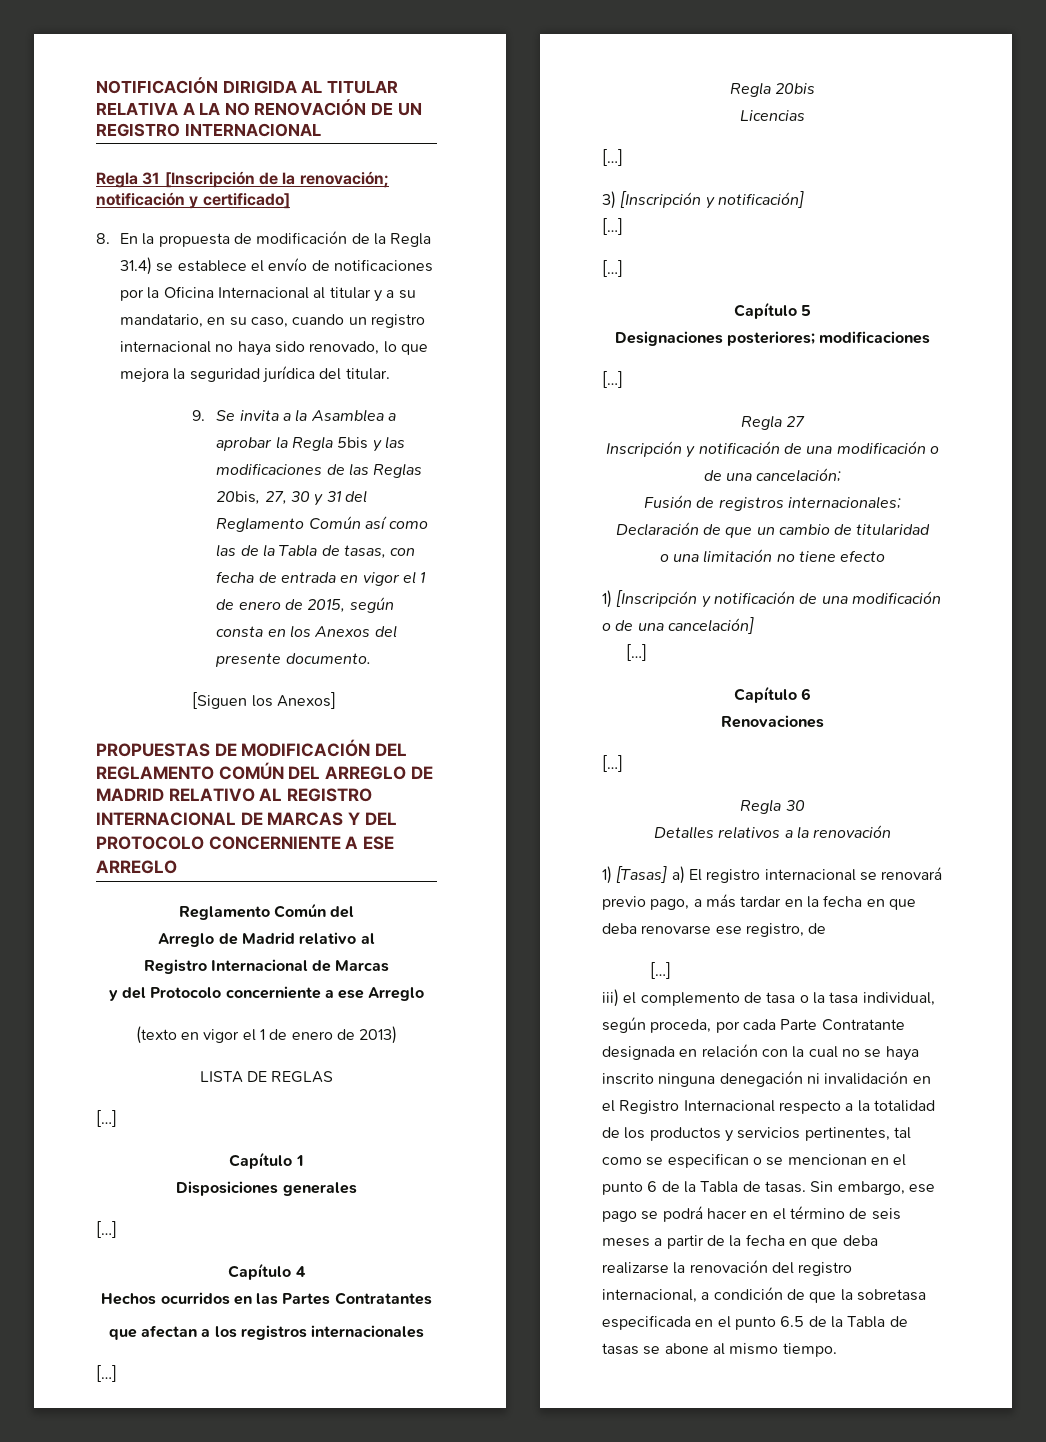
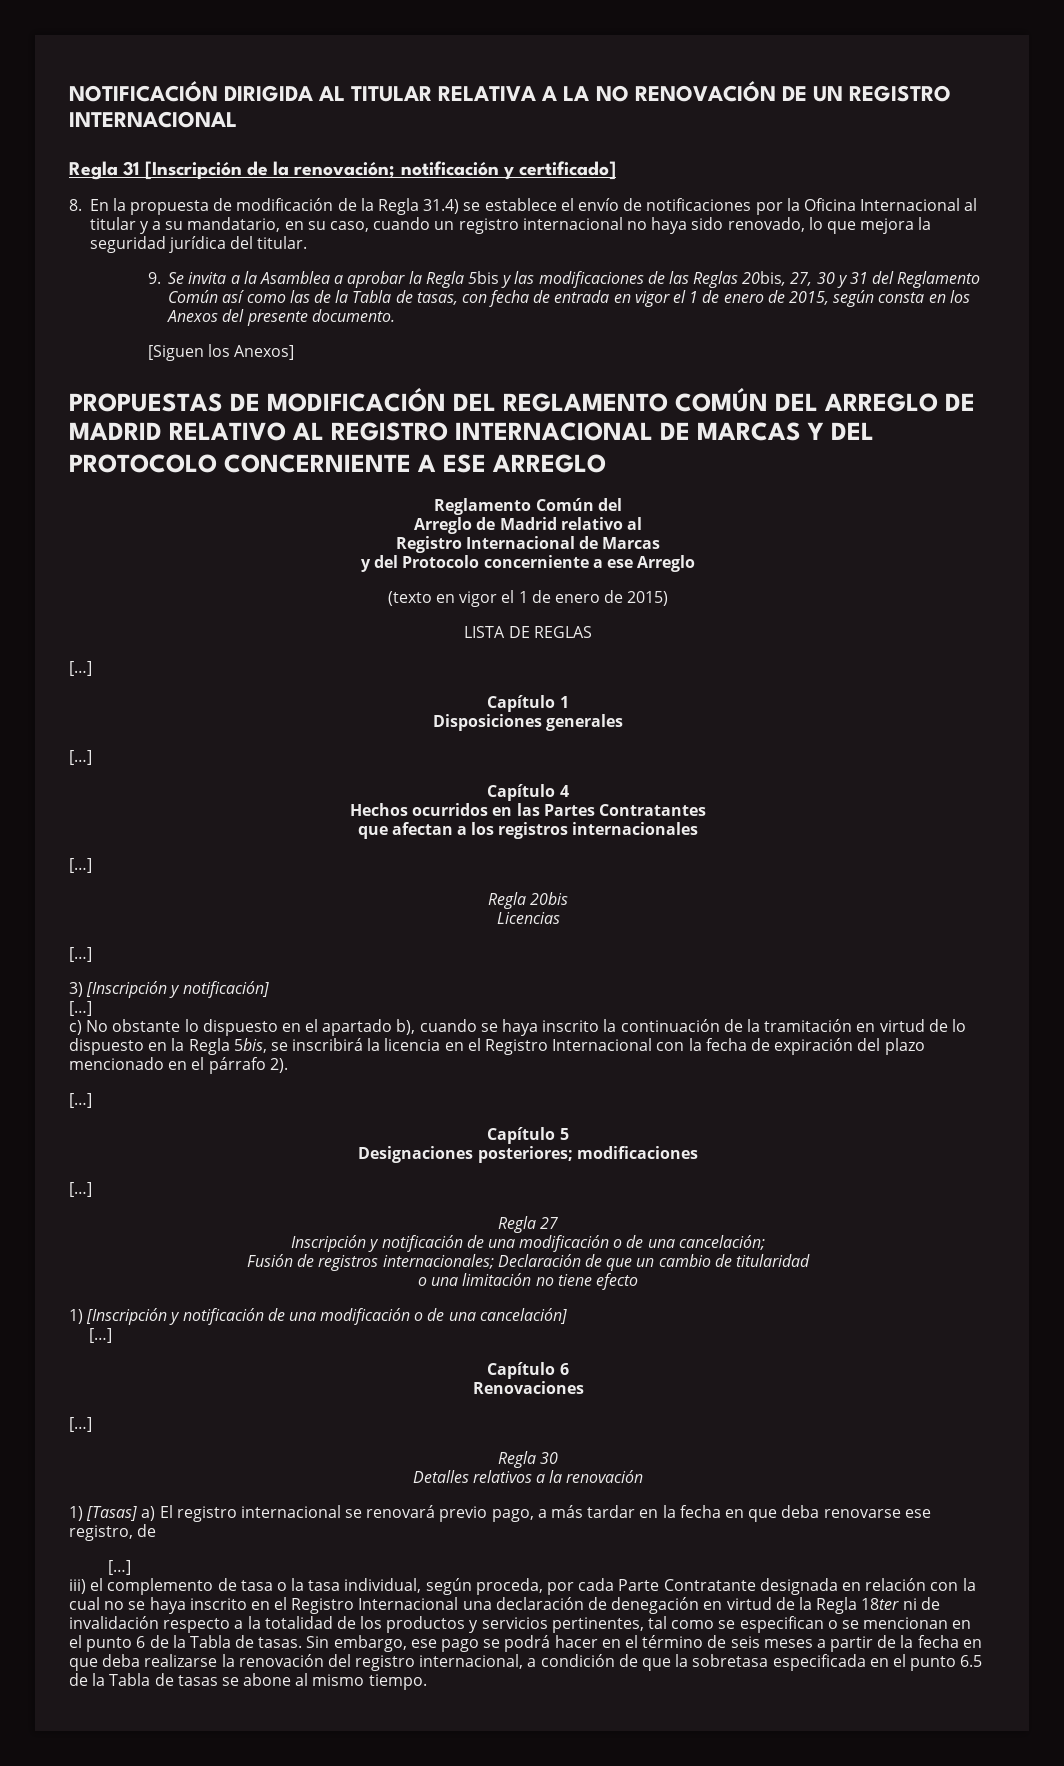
[359,1026,398,1044] 2013) -> [627,591,669,606] 2015)
(623, 226) none -> [69,1019,966,1036] [69,1038,925,1055] [69,1057,288,1074] // c) No obstante lo dispuesto en el apartado b), cuando se haya inscrito la continuación de la tramitación en virtud de lo dispuesto en la Regla 5bis, se inscribirá la licencia en el Registro Internacional con la fecha de expiración del plazo mencionado en el párrafo 2).
[658,1071,931,1087] [602,1100,775,1114] ninguna denegación ni invalidación en el Registro Internacional -> [250,1597,940,1614] [69,1616,159,1629] en el Registro Internacional una declaración de denegación en virtud de la Regla 18ter ni de invalidación

